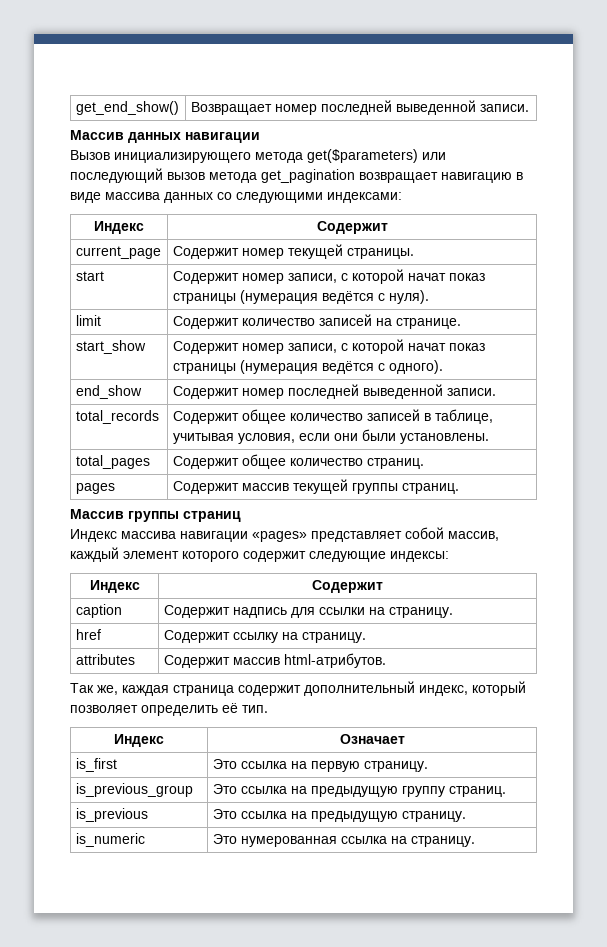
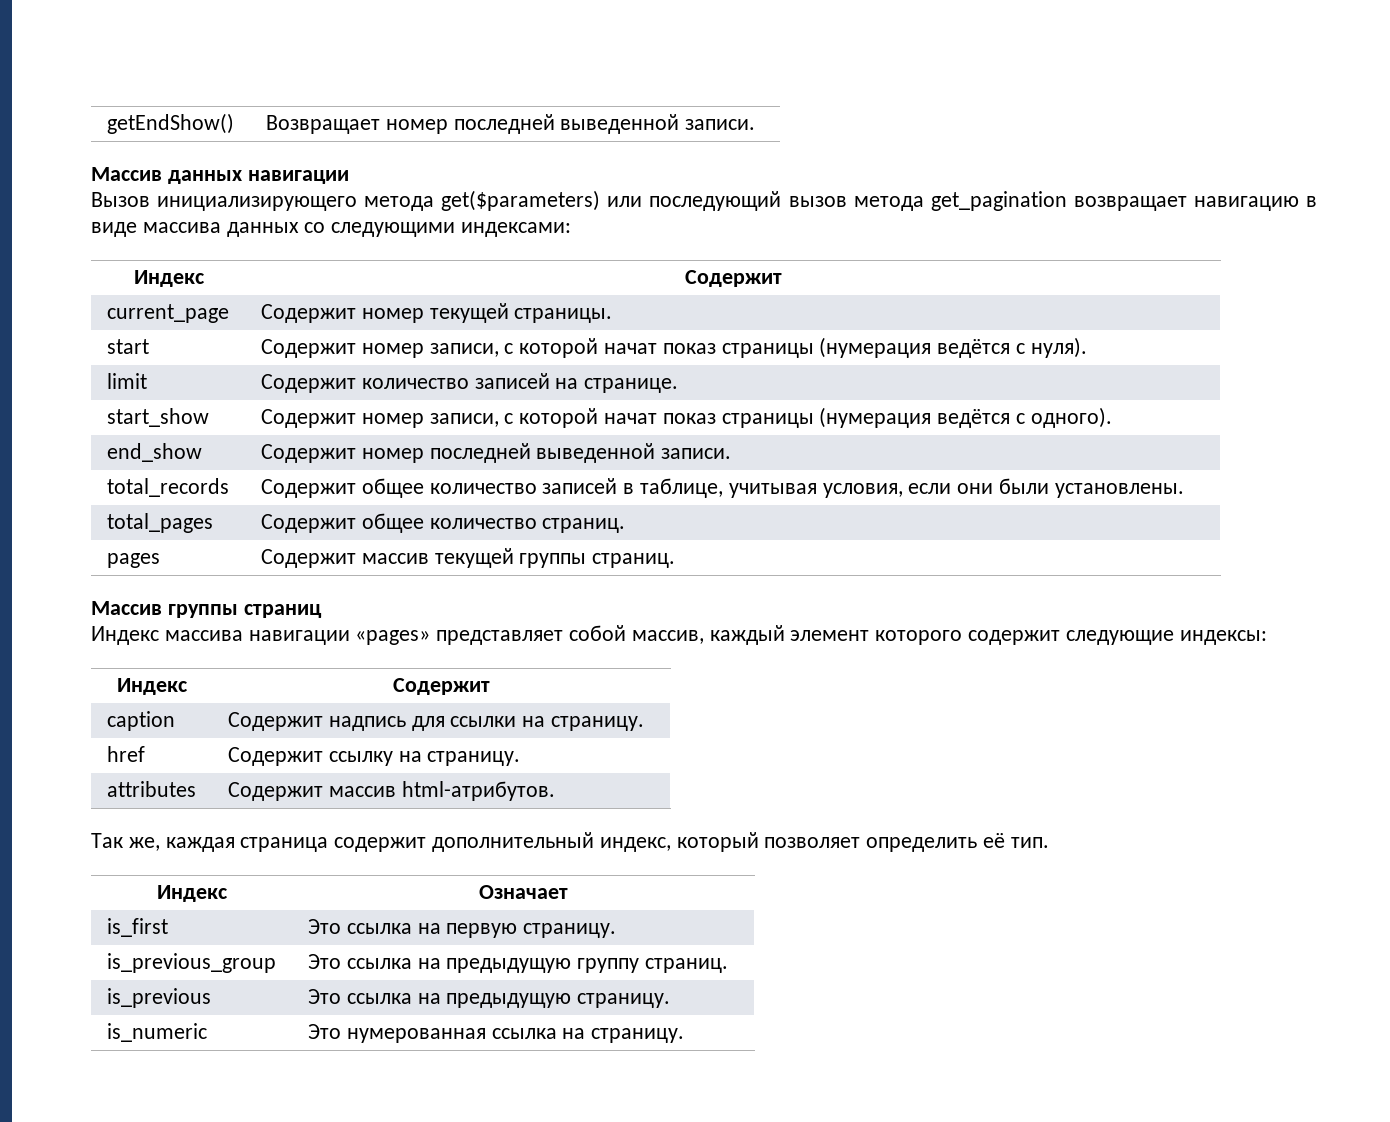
[75,101,179,115] get_end_show() -> [106,113,234,134] getEndShow()

